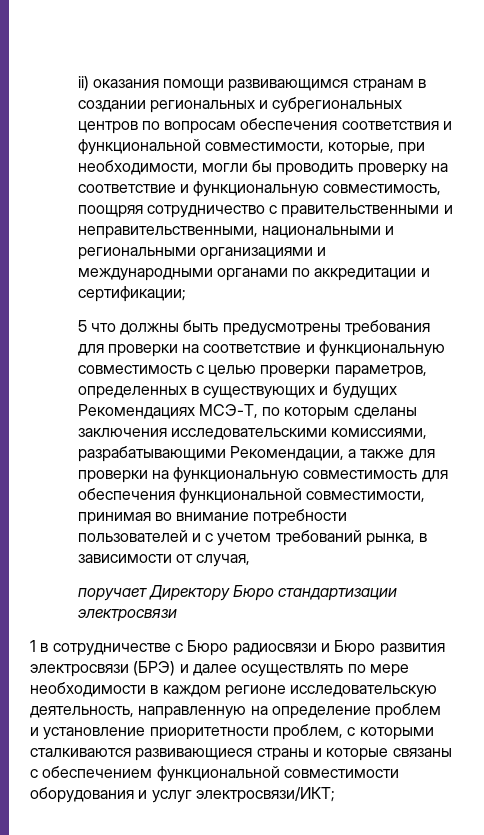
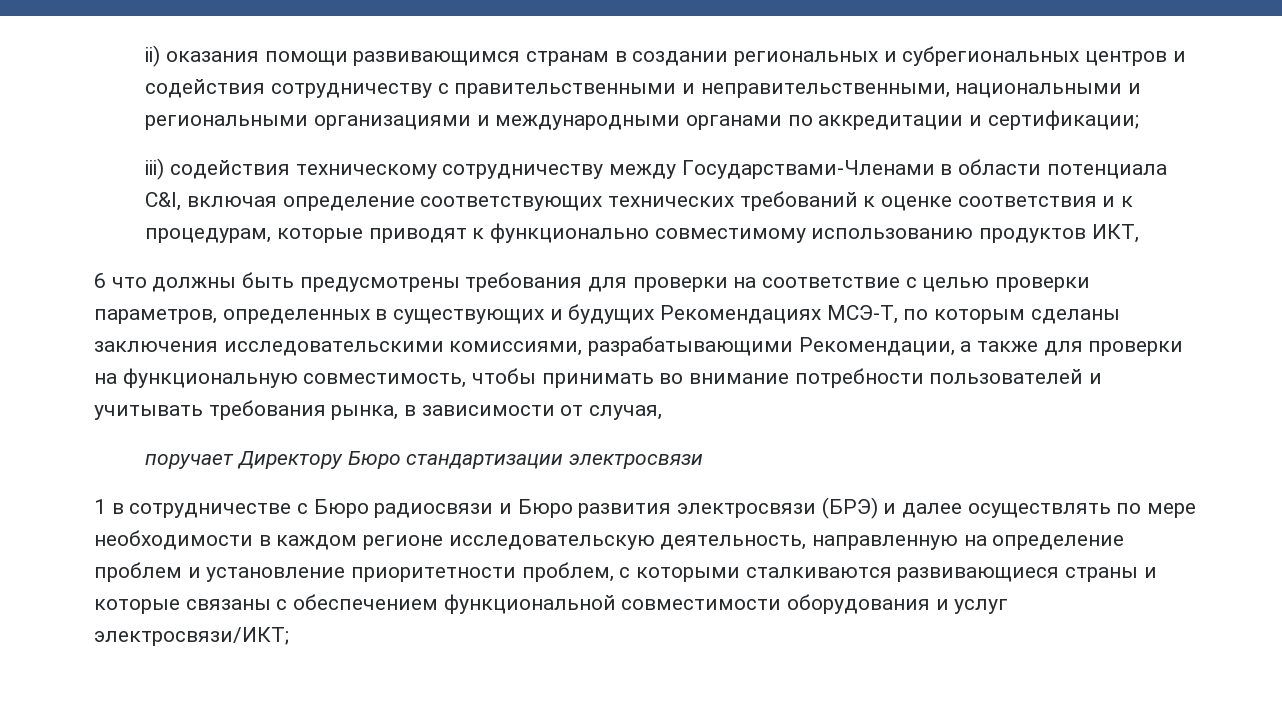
[141,118,453,134] [77,139,426,155] [77,160,449,176] [77,181,442,197] [77,205,265,218] по вопросам обеспечения соответствия и функциональной совместимости, которые, при необходимости, могли бы проводить проверку на соответствие и функциональную совместимость, поощряя сотрудничество -> [1172,51,1186,62] [145,79,432,98] и содействия сотрудничеству
[77,320,87,332] 5 -> [145,158,1167,180] [145,191,1133,211] [145,223,1139,243] [94,273,106,288] iii) содействия техническому сотрудничеству между Государствами-Членами в области потенциала C&I, включая определение соответствующих технических требований к оценке соответствия и к процедурам, которые приводят к функционально совместимому использованию продуктов ИКТ, // 6
[305,341,446,357] [77,365,192,374] и функциональную совместимость -> (901, 282) none
[303,470,448,482] [77,488,426,504] [77,512,151,525] совместимость для обеспечения функциональной совместимости, принимая -> [303,368,654,388] совместимость, чтобы принимать
[205,530,362,546] с учетом требований -> [94,400,326,420] учитывать требования

